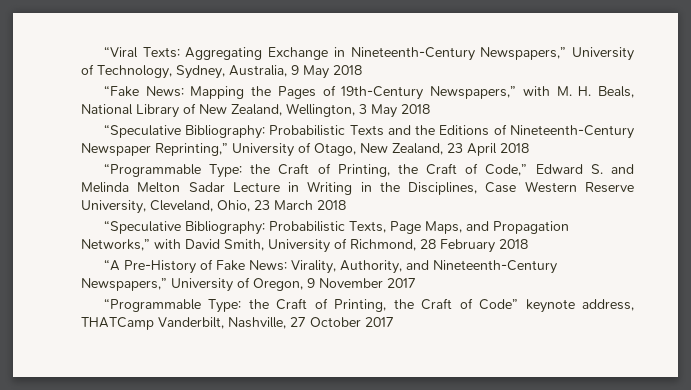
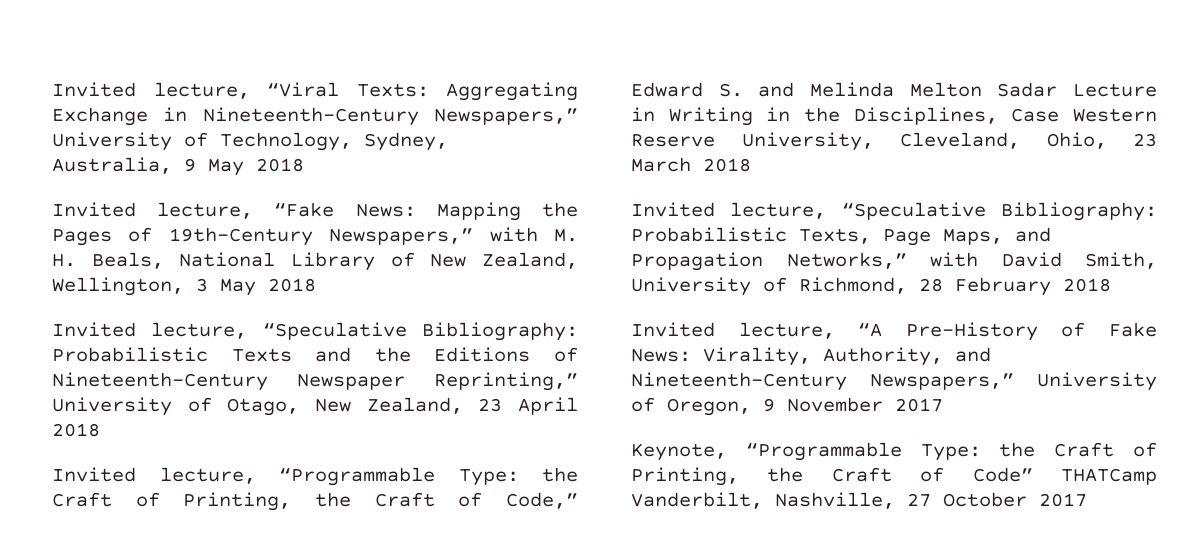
(103, 52) none -> [52,82,250,99] Invited lecture,
(362, 70) none -> [52,202,254,219] Invited lecture,
(430, 109) none -> [52,322,248,339] Invited lecture,
(529, 148) none -> [52,467,256,484] Invited lecture,
(346, 205) none -> [631,202,827,219] Invited lecture,
(528, 244) none -> [631,322,835,339] Invited lecture,
(416, 283) none -> [631,443,727,461] Keynote,
[525,299,634,313] keynote address, -> (1033, 474) none

